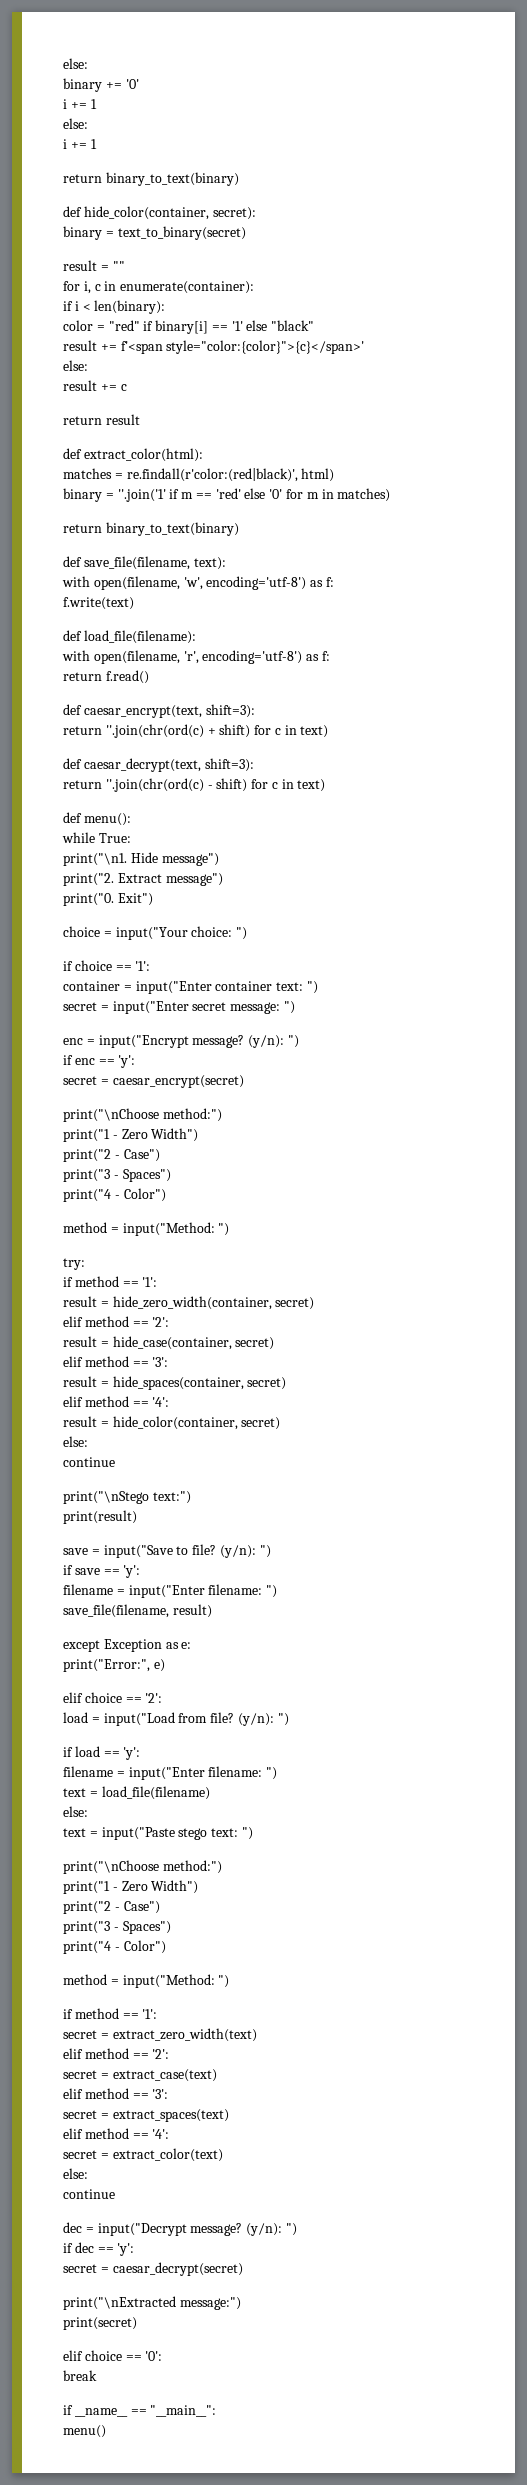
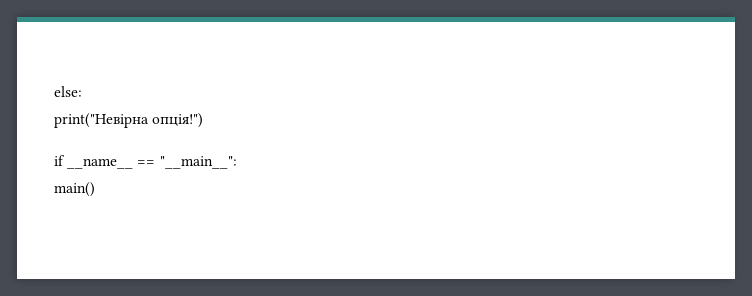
[63,58,88,69] [63,78,139,92] [63,99,97,109] [63,118,88,129] [63,139,97,149] [63,172,239,186] [63,206,256,220] [63,226,246,240] [63,260,125,271] [63,281,255,294] [63,300,166,314] [63,320,315,334] [63,340,365,354] [63,360,88,371] [63,380,127,391] [63,414,140,425] [63,448,203,462] [63,468,335,482] [63,488,391,502] [63,522,239,536] [63,556,226,570] [62,576,334,590] [63,597,134,610] [63,630,196,644] [62,650,330,664] [63,670,149,684] [63,704,255,718] [63,724,329,738] [63,758,254,772] [63,778,326,792] [63,812,131,826] [62,832,131,843] [63,852,219,866] [63,873,223,886] [63,893,153,906] [63,926,248,940] [63,960,151,971] [63,981,318,994] [63,1001,295,1014] [63,1035,299,1048] [63,1055,136,1068] [63,1075,244,1088] [63,1108,222,1122] [63,1128,199,1142] [63,1149,160,1162] [63,1169,171,1182] [63,1188,166,1202] [63,1222,230,1236] [63,1258,85,1270] [63,1276,158,1287] [63,1296,315,1310] [63,1316,170,1327] [63,1336,275,1350] [63,1356,169,1367] [63,1376,287,1390] [63,1396,170,1407] [63,1416,281,1430] [63,1436,88,1447] [63,1457,115,1467] [63,1491,191,1504] [63,1510,137,1524] [63,1544,271,1558] [63,1565,141,1578] [63,1584,278,1598] [63,1604,212,1618] [63,1639,192,1652] [63,1659,165,1672] [63,1692,163,1703] [63,1712,289,1726] [63,1746,141,1760] [63,1766,278,1780] [63,1786,210,1800] [63,1806,88,1817] [63,1827,253,1840] [63,1860,222,1874] [63,1880,199,1894] [63,1901,160,1914] [63,1921,171,1934] [63,1940,166,1954] [63,1974,230,1988] [63,2008,158,2019] [63,2028,257,2042] [63,2048,170,2059] [63,2069,217,2082] [63,2088,169,2099] [63,2109,229,2122] [63,2128,170,2139] [63,2148,223,2162] [63,2168,88,2179] [63,2189,115,2199] [63,2222,297,2236] [63,2242,135,2256] [63,2262,243,2276] [63,2296,241,2310] [63,2317,137,2330] [63,2350,163,2361] [63,2370,97,2381] else: // binary += '0' // i += 1 // else: // i += 1 // return binary_to_text(binary) // def hide_color(container, secret): // binary = text_to_binary(secret) // result = "" // for i, c in enumerate(container): // if i < len(binary): // color = "red" if binary[i] == '1' else "black" // result += f'<span style="color:{color}">{c}</span>' // else: // result += c // return result // def extract_color(html): // matches = re.findall(r'color:(red|black)', html) // binary = ''.join('1' if m == 'red' else '0' for m in matches) // return binary_to_text(binary) // def save_file(filename, text): // with open(filename, 'w', encoding='utf-8') as f: // f.write(text) // def load_file(filename): // with open(filename, 'r', encoding='utf-8') as f: // return f.read() // def caesar_encrypt(text, shift=3): // return ''.join(chr(ord(c) + shift) for c in text) // def caesar_decrypt(text, shift=3): // return ''.join(chr(ord(c) - shift) for c in text) // def menu(): // while True: // print("\n1. Hide message") // print("2. Extract message") // print("0. Exit") // choice = input("Your choice: ") // if choice == '1': // container = input("Enter container text: ") // secret = input("Enter secret message: ") // enc = input("Encrypt message? (y/n): ") // if enc == 'y': // secret = caesar_encrypt(secret) // print("\nChoose method:") // print("1 - Zero Width") // print("2 - Case") // print("3 - Spaces") // print("4 - Color") // method = input("Method: ") // try: // if method == '1': // result = hide_zero_width(container, secret) // elif method == '2': // result = hide_case(container, secret) // elif method == '3': // result = hide_spaces(container, secret) // elif method == '4': // result = hide_color(container, secret) // else: // continue // print("\nStego text:") // print(result) // save = input("Save to file? (y/n): ") // if save == 'y': // filename = input("Enter filename: ") // save_file(filename, result) // except Exception as e: // print("Error:", e) // elif choice == '2': // load = input("Load from file? (y/n): ") // if load == 'y': // filename = input("Enter filename: ") // text = load_file(filename) // else: // text = input("Paste stego text: ") // print("\nChoose method:") // print("1 - Zero Width") // print("2 - Case") // print("3 - Spaces") // print("4 - Color") // method = input("Method: ") // if method == '1': // secret = extract_zero_width(text) // elif method == '2': // secret = extract_case(text) // elif method == '3': // secret = extract_spaces(text) // elif method == '4': // secret = extract_color(text) // else: // continue // dec = input("Decrypt message? (y/n): ") // if dec == 'y': // secret = caesar_decrypt(secret) // print("\nExtracted message:") // print(secret) // elif choice == '0': // break -> [54,86,82,97] [54,113,204,128] else: // print("Невірна опція!")
[63,2425,106,2438] menu() -> [54,182,95,197] main()

